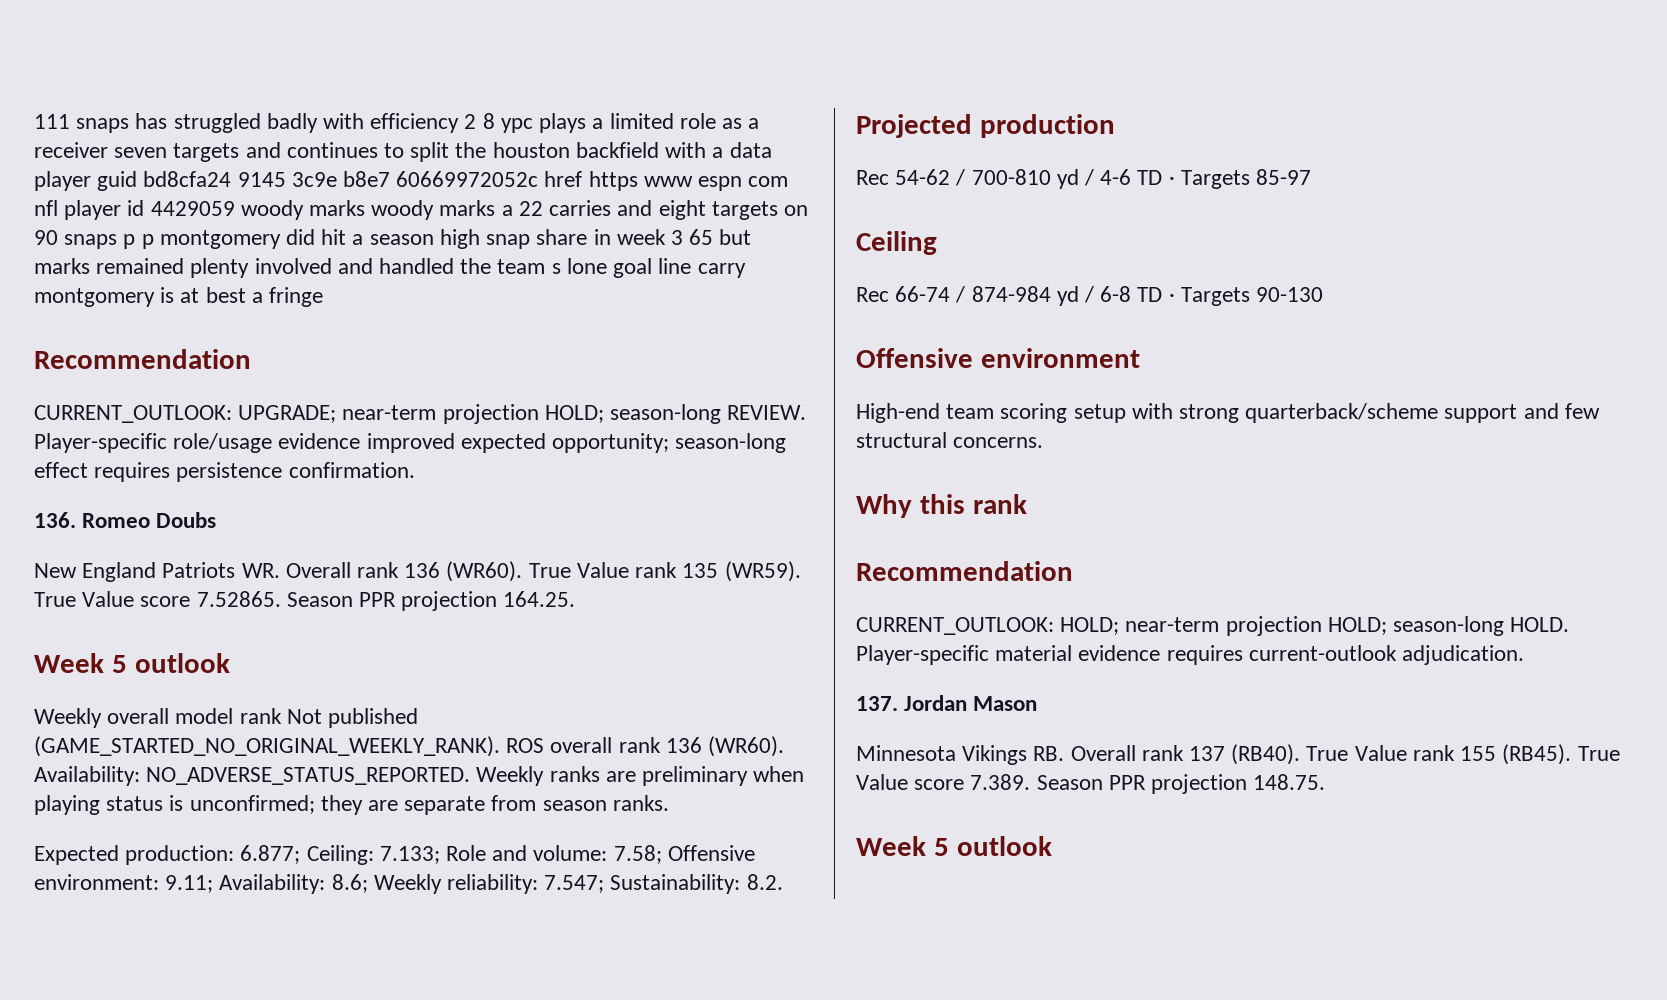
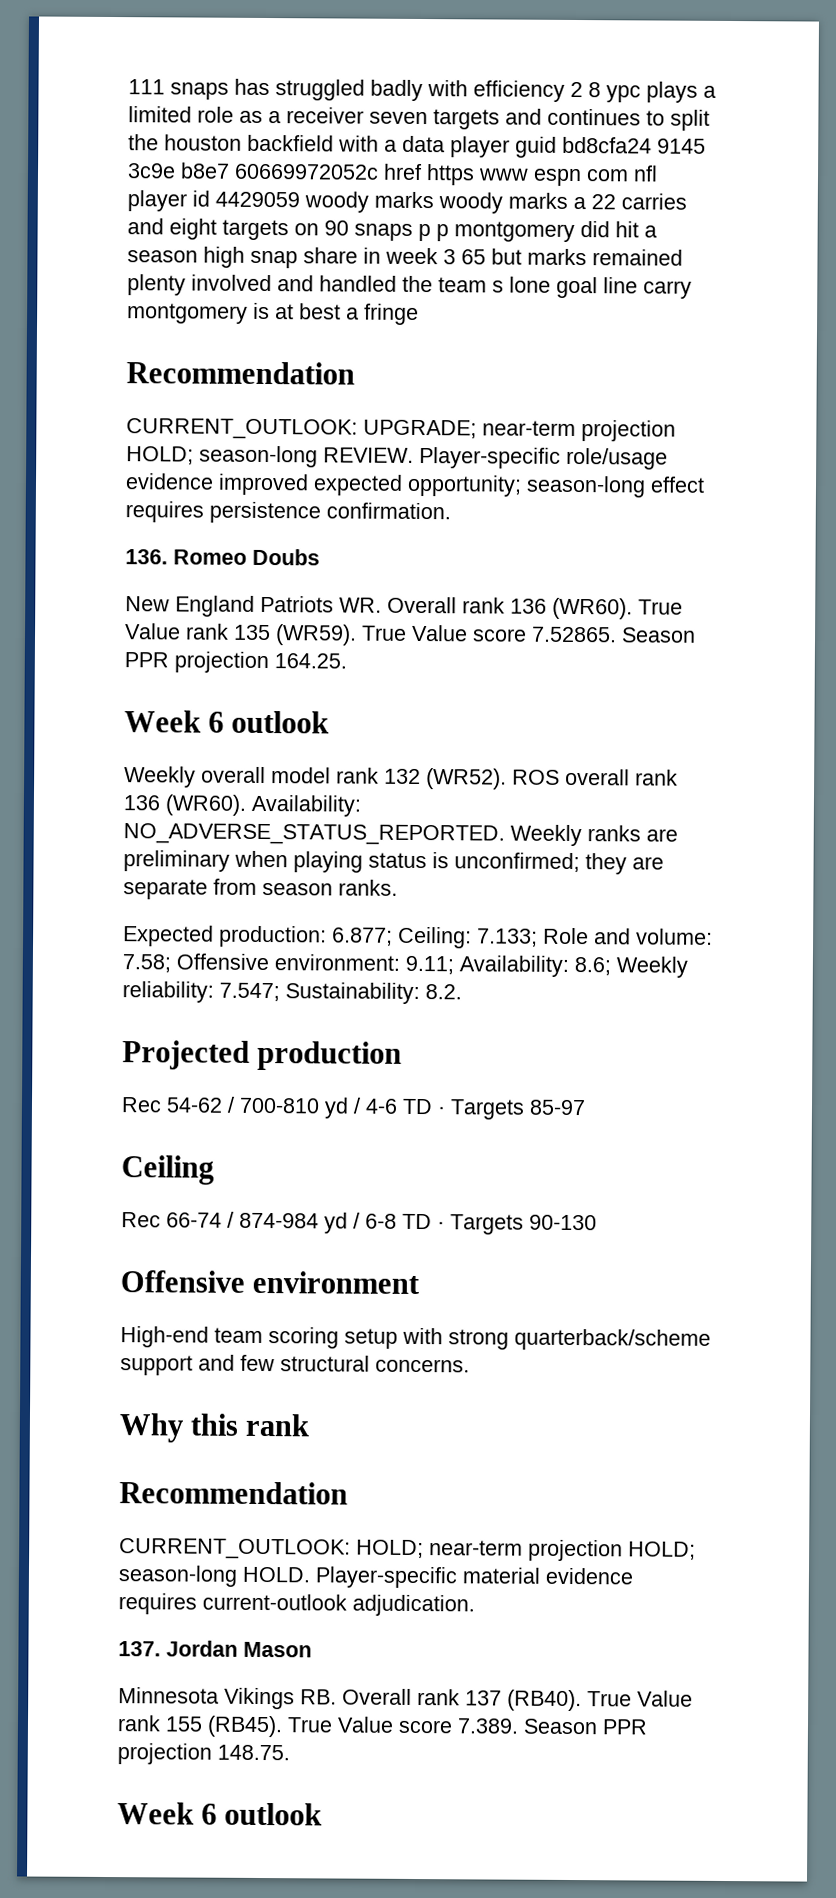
[111,655,127,673] 5 -> [208,711,225,733] 6
[286,708,419,728] [34,736,500,757] Not published (GAME_STARTED_NO_ORIGINAL_WEEKLY_RANK). -> [384,768,507,790] 132 (WR52).
[933,838,949,856] 5 -> [201,1803,218,1825] 6

